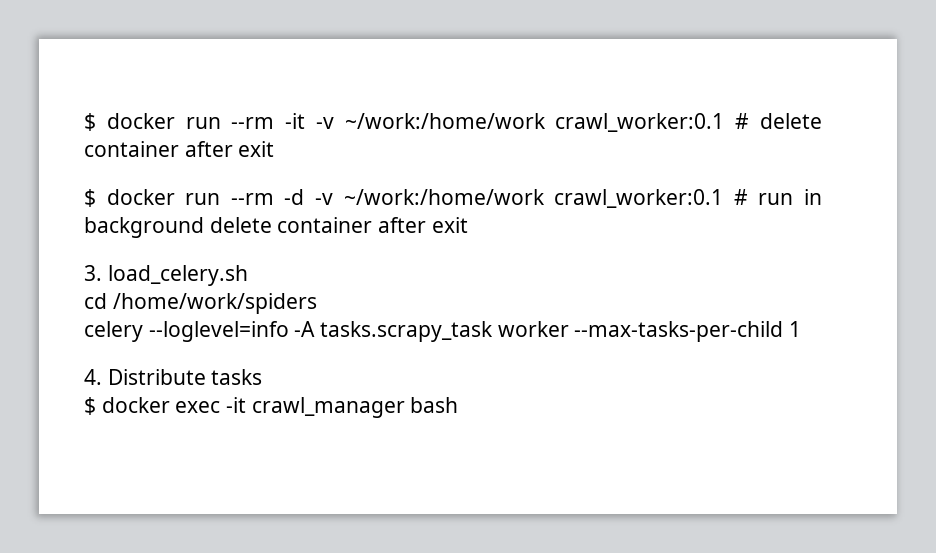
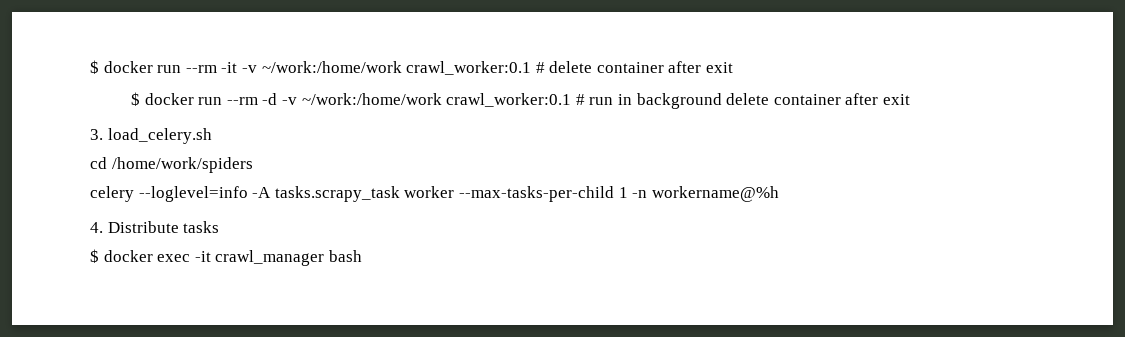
(802, 329) none -> [632,186,779,202] -n workername@%h

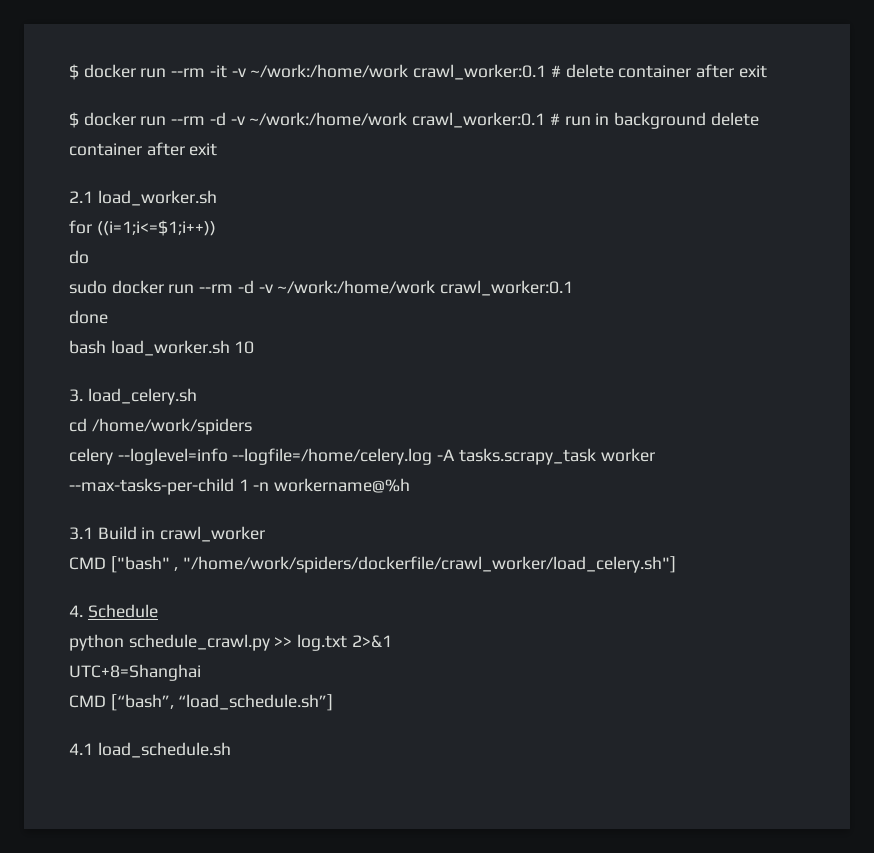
(910, 99) none -> [69,190,217,206] [69,220,216,236] [69,250,89,264] [69,280,574,296] [69,310,108,324] [69,340,255,356] // 2.1 load_worker.sh // for ((i=1;i<=$1;i++)) // do // sudo docker run --rm -d -v ~/work:/home/work crawl_worker:0.1 // done // bash load_worker.sh 10
(248, 194) none -> [232,448,433,465] --logfile=/home/celery.log
[90,221,220,233] [90,249,362,266] 4. Distribute tasks // $ docker exec -it crawl_manager bash -> [69,526,266,542] [69,556,677,573] [69,604,158,618] [69,634,392,651] [69,664,201,681] [69,694,334,711] [69,742,231,758] 3.1 Build in crawl_worker // CMD ["bash" , "/home/work/spiders/dockerfile/crawl_worker/load_celery.sh"] // 4. Schedule // python schedule_crawl.py >> log.txt 2>&1 // UTC+8=Shanghai // CMD [“bash”, “load_schedule.sh”] // 4.1 load_schedule.sh

